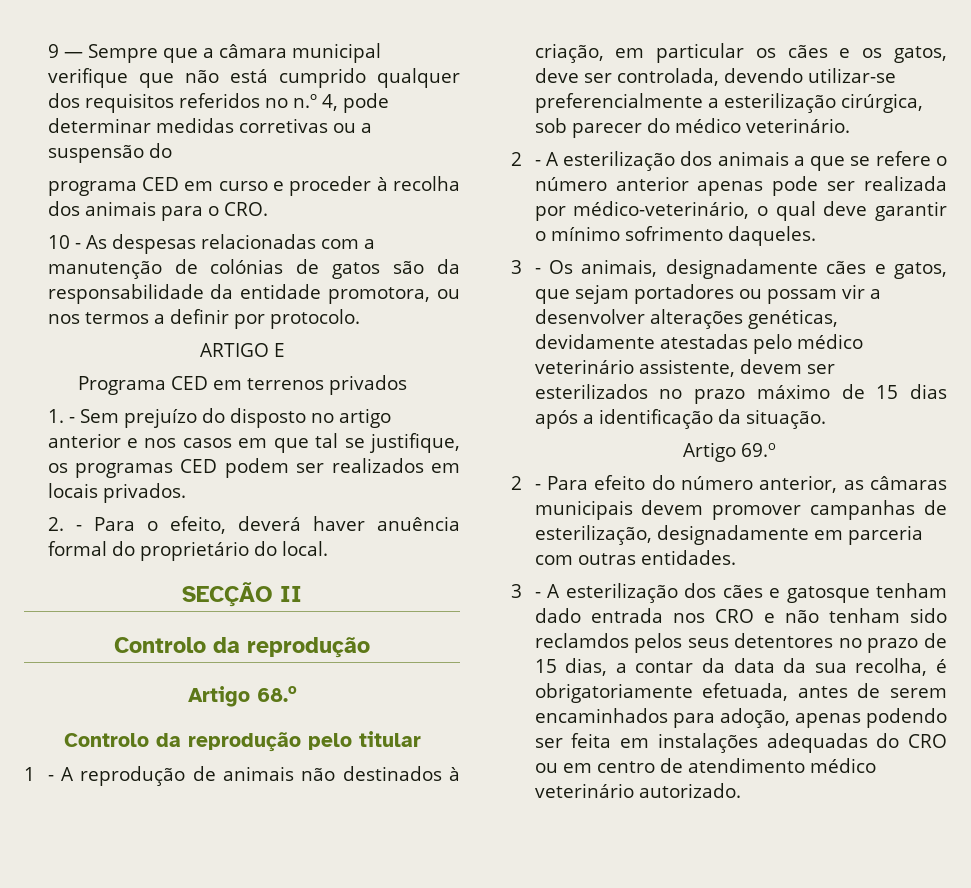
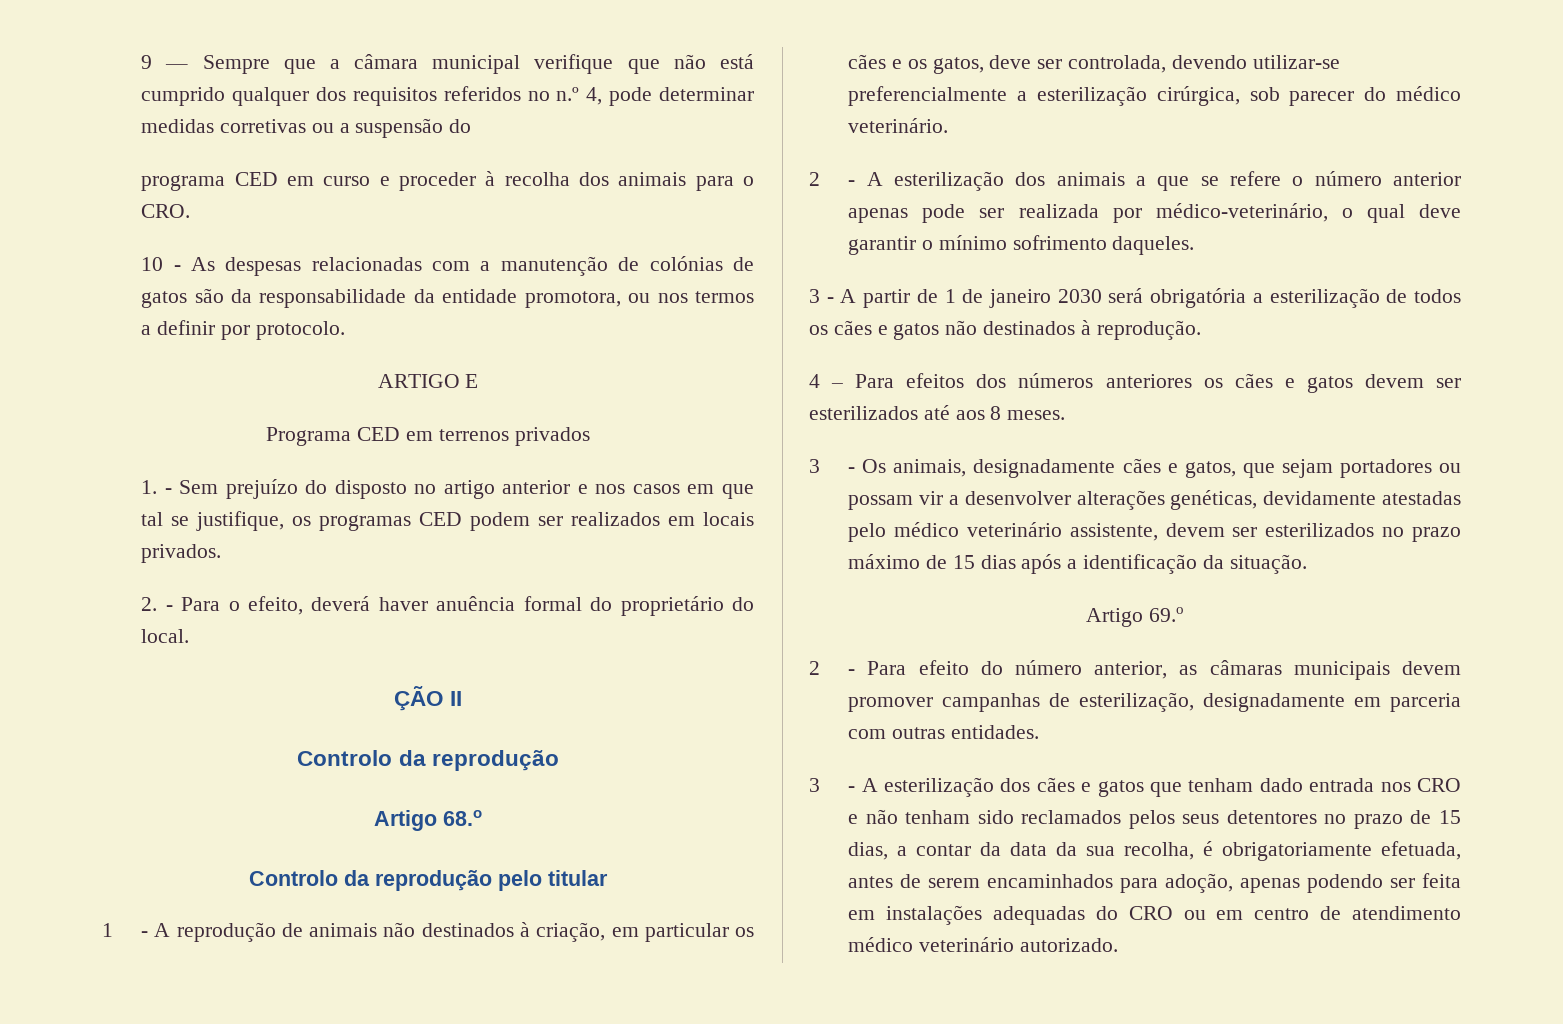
[182,582,273,607] SECÇÃO -> [393,686,444,711] ÇÃO
(816, 236) none -> [809,288,1461,308] [809,320,1201,340] [809,373,1461,393] [809,405,1066,420] // 3 - A partir de 1 de janeiro 2030 será obrigatória a esterilização de todos os cães e gatos não destinados à reprodução. // 4 – Para efeitos dos números anteriores os cães e gatos devem ser esterilizados até aos 8 meses.
[786,586,870,603] gatosque -> [1097,780,1183,797] gatos que
[534,633,629,648] reclamdos -> [1021,810,1122,824] reclamados

